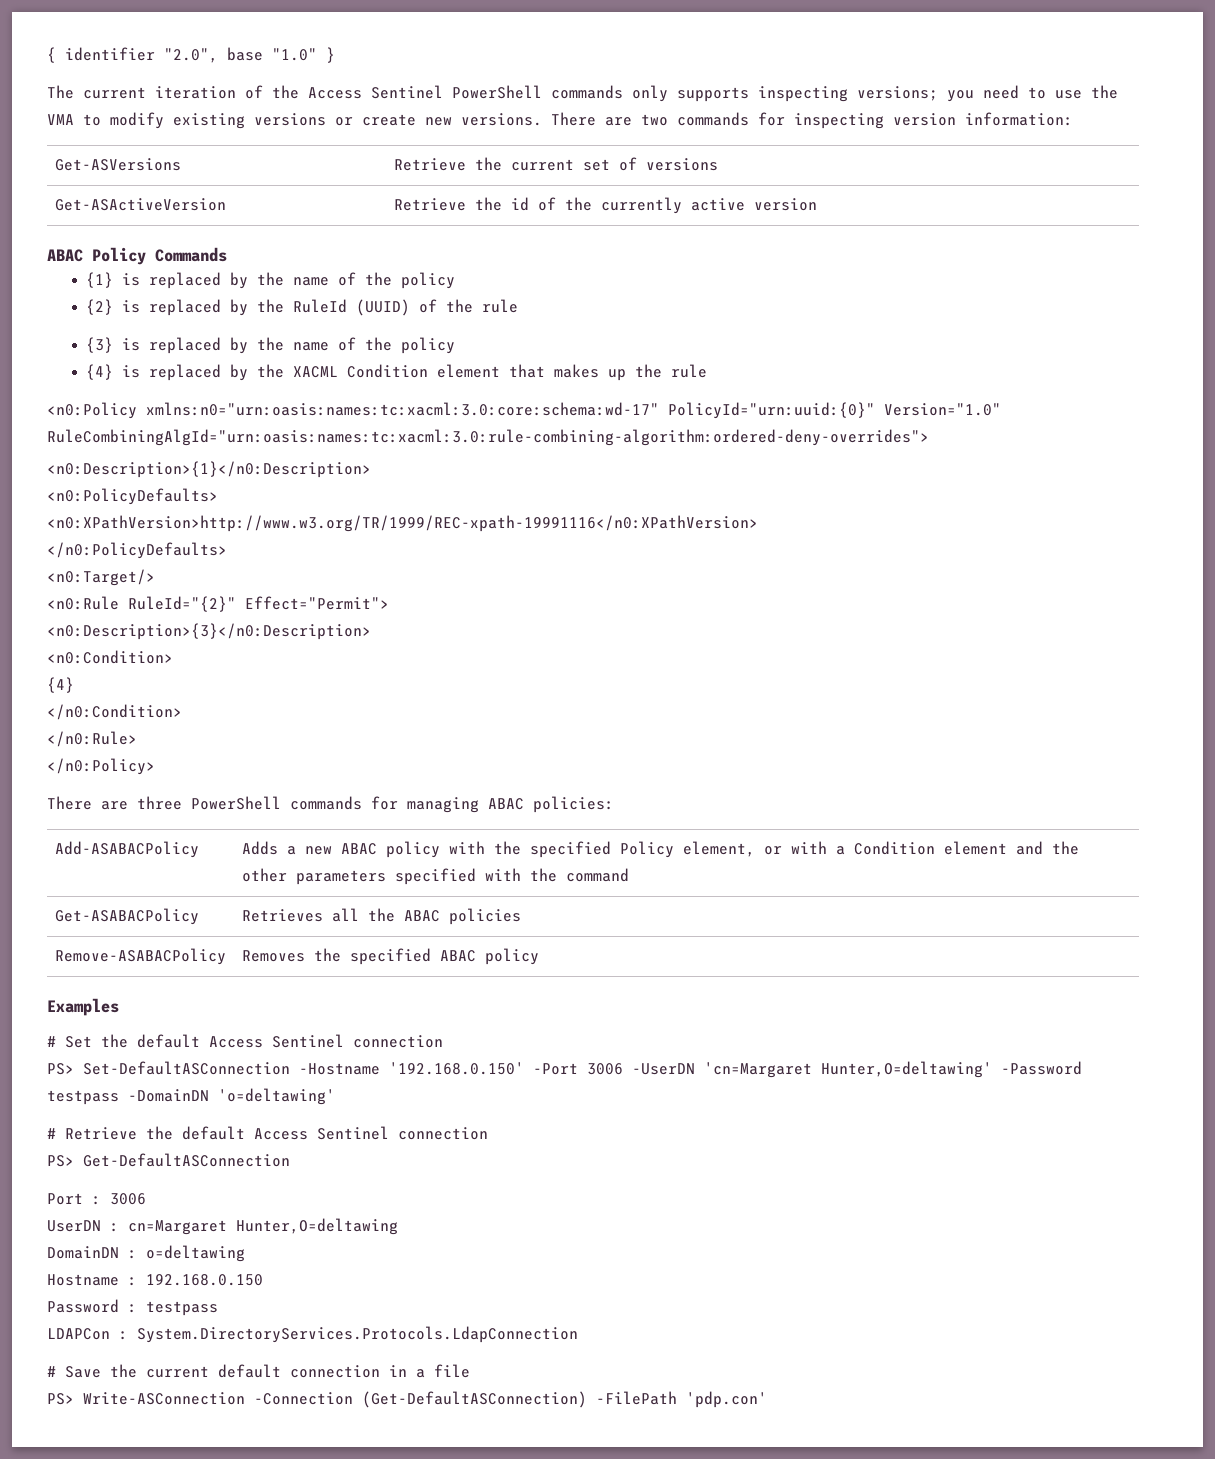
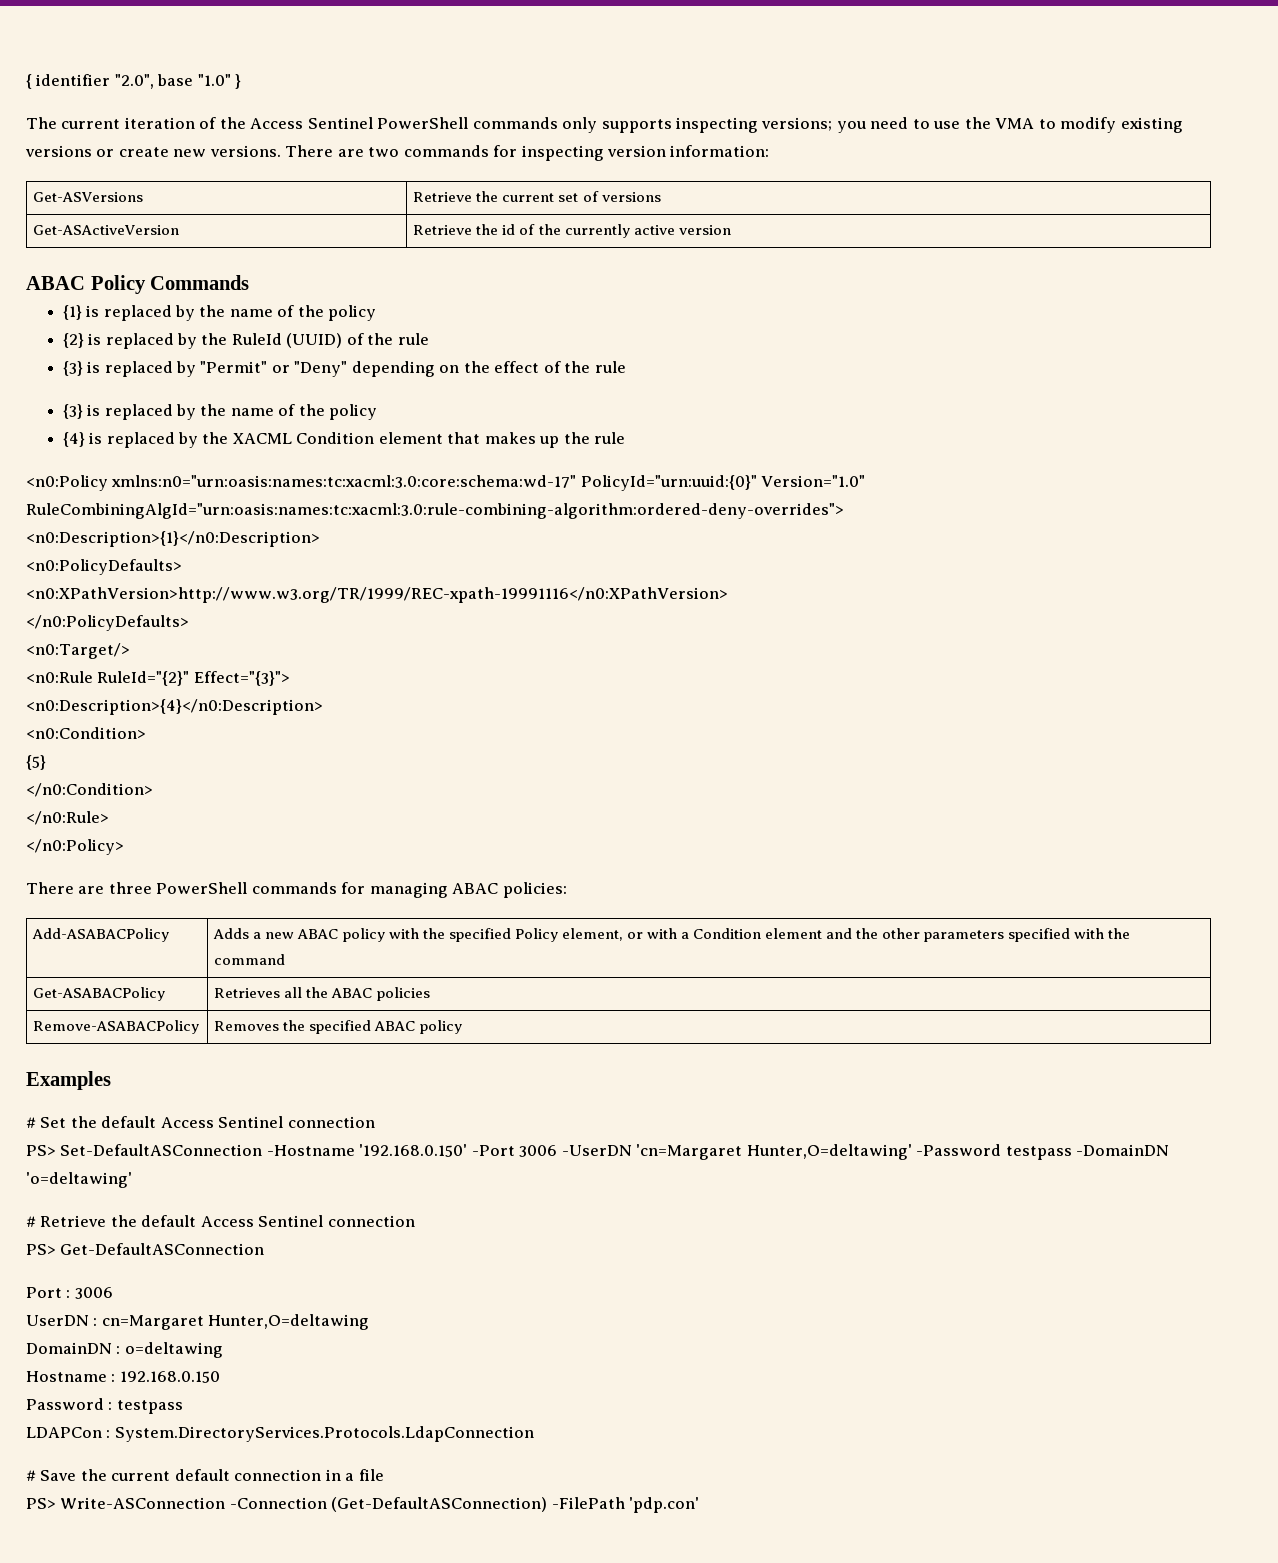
(518, 306) none -> [62,361,626,377] // {3} is replaced by "Permit" or "Deny" depending on the effect of the rule
[245,596,389,610] [47,623,371,640] Effect="Permit"> // <n0:Description>{3}</n0:Description> -> [193,671,290,686] [26,699,323,715] Effect="{3}"> // <n0:Description>{4}</n0:Description>
[47,677,74,693] {4} -> [26,755,46,770] {5}

